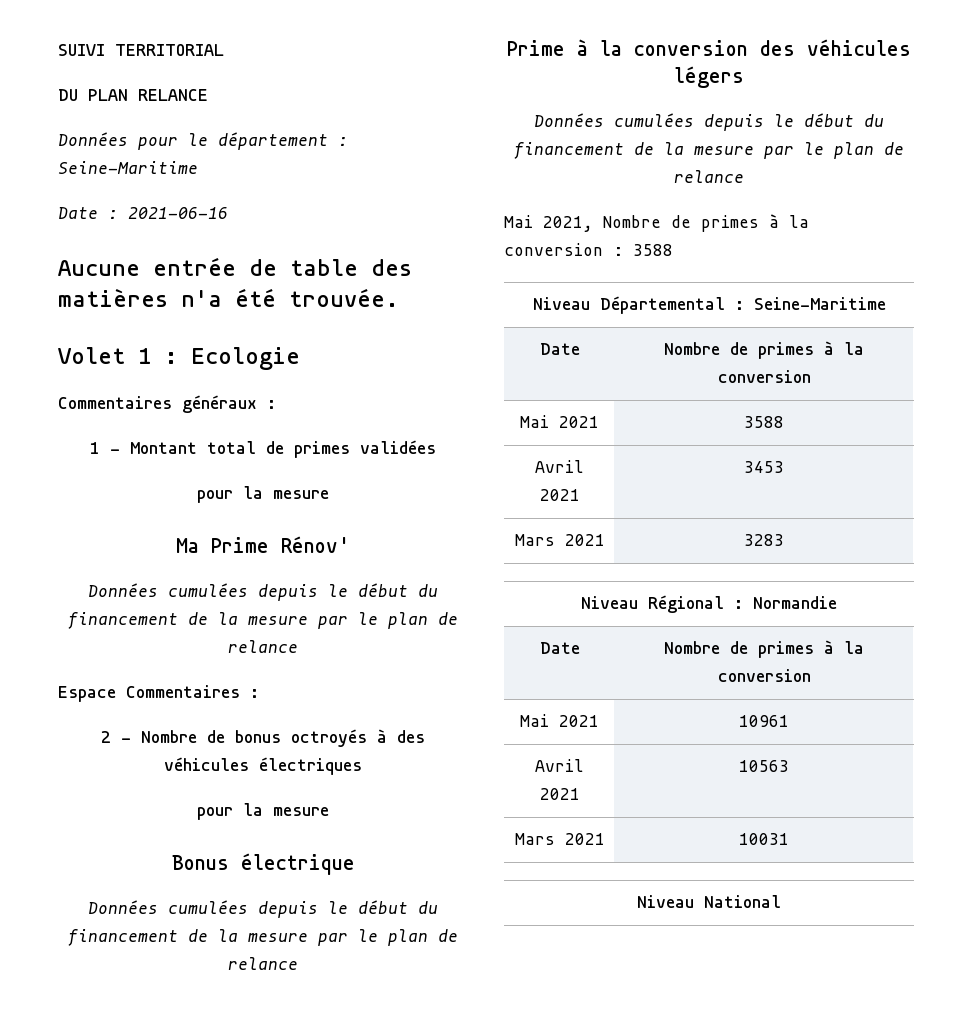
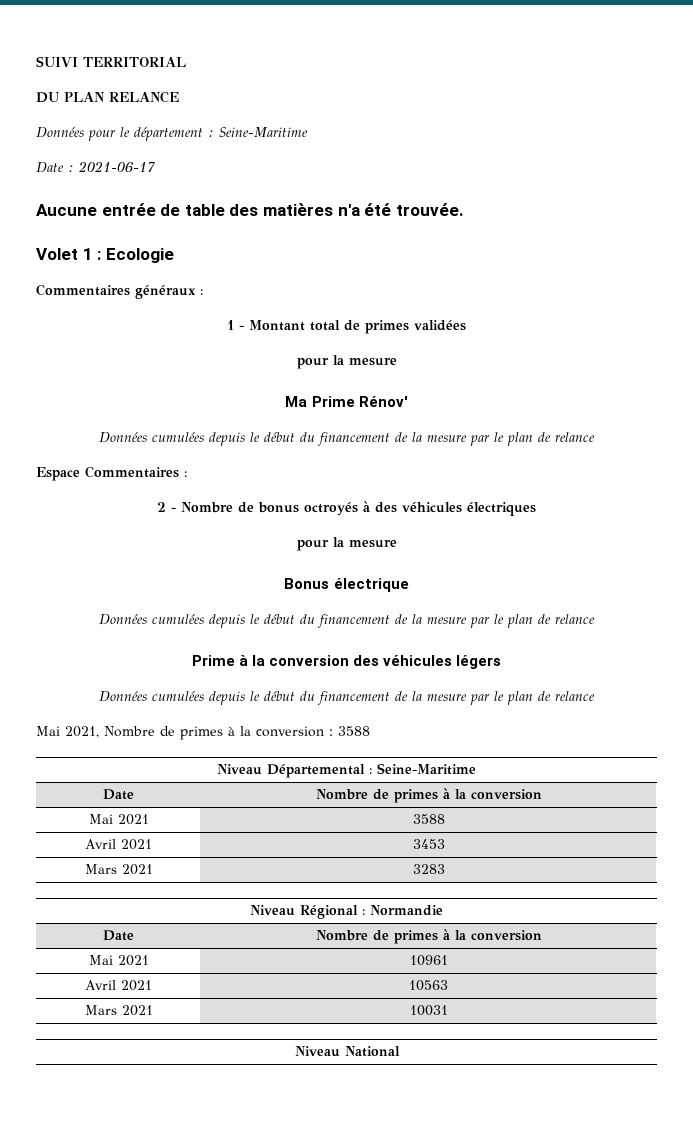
[128,207,228,219] 2021-06-16 -> [78,161,155,172] 2021-06-17

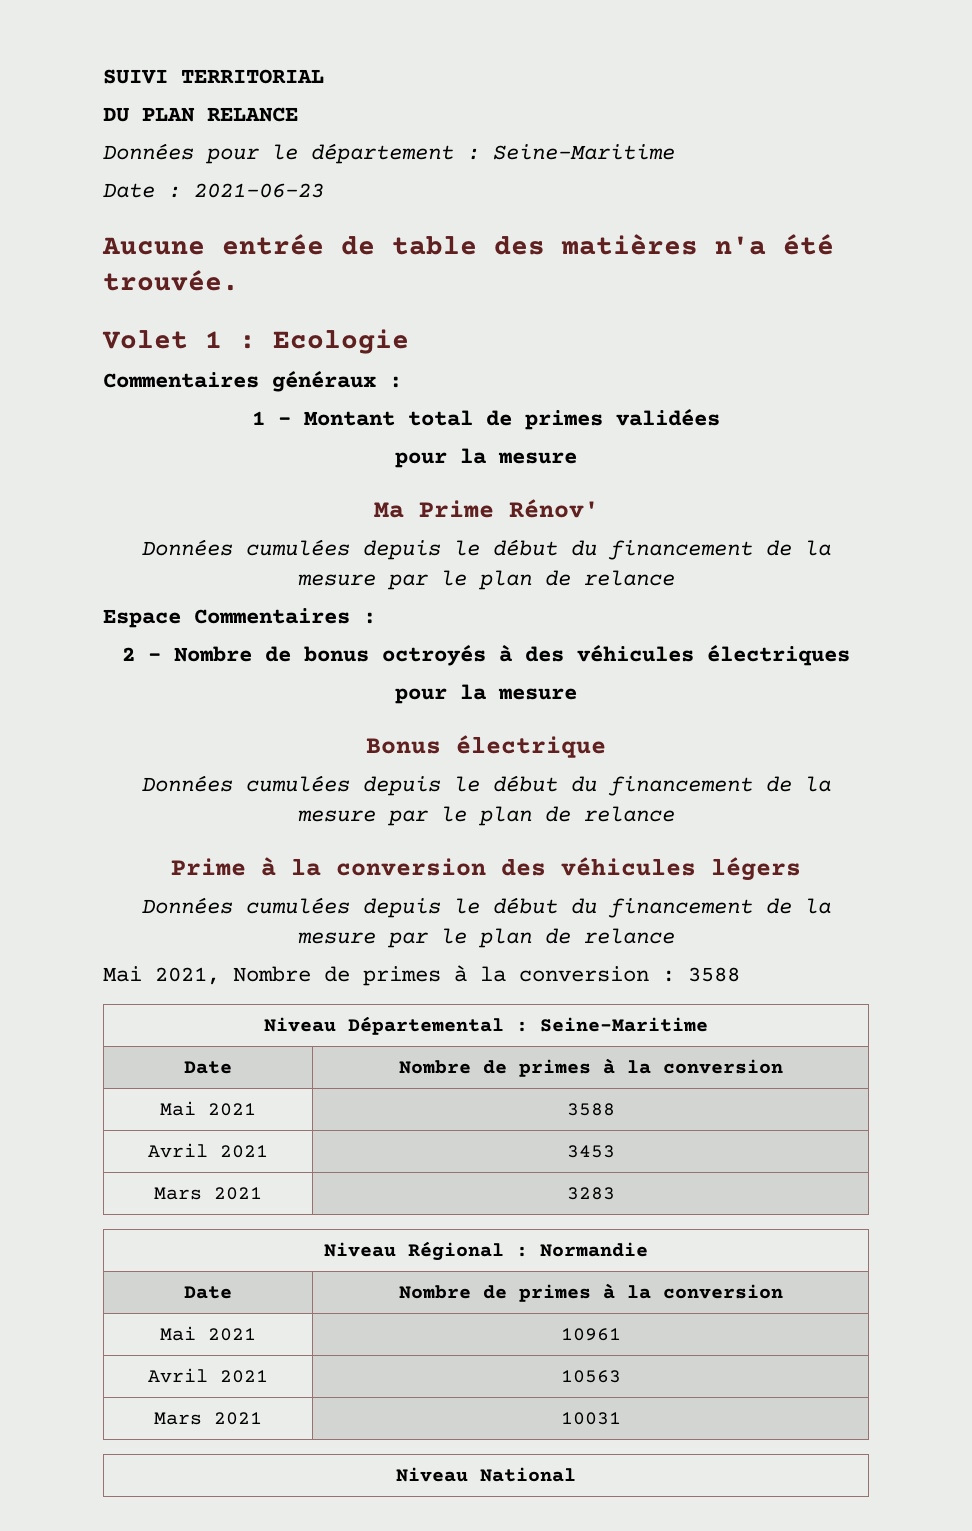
[78,161,155,172] 2021-06-17 -> [194,183,324,198] 2021-06-23

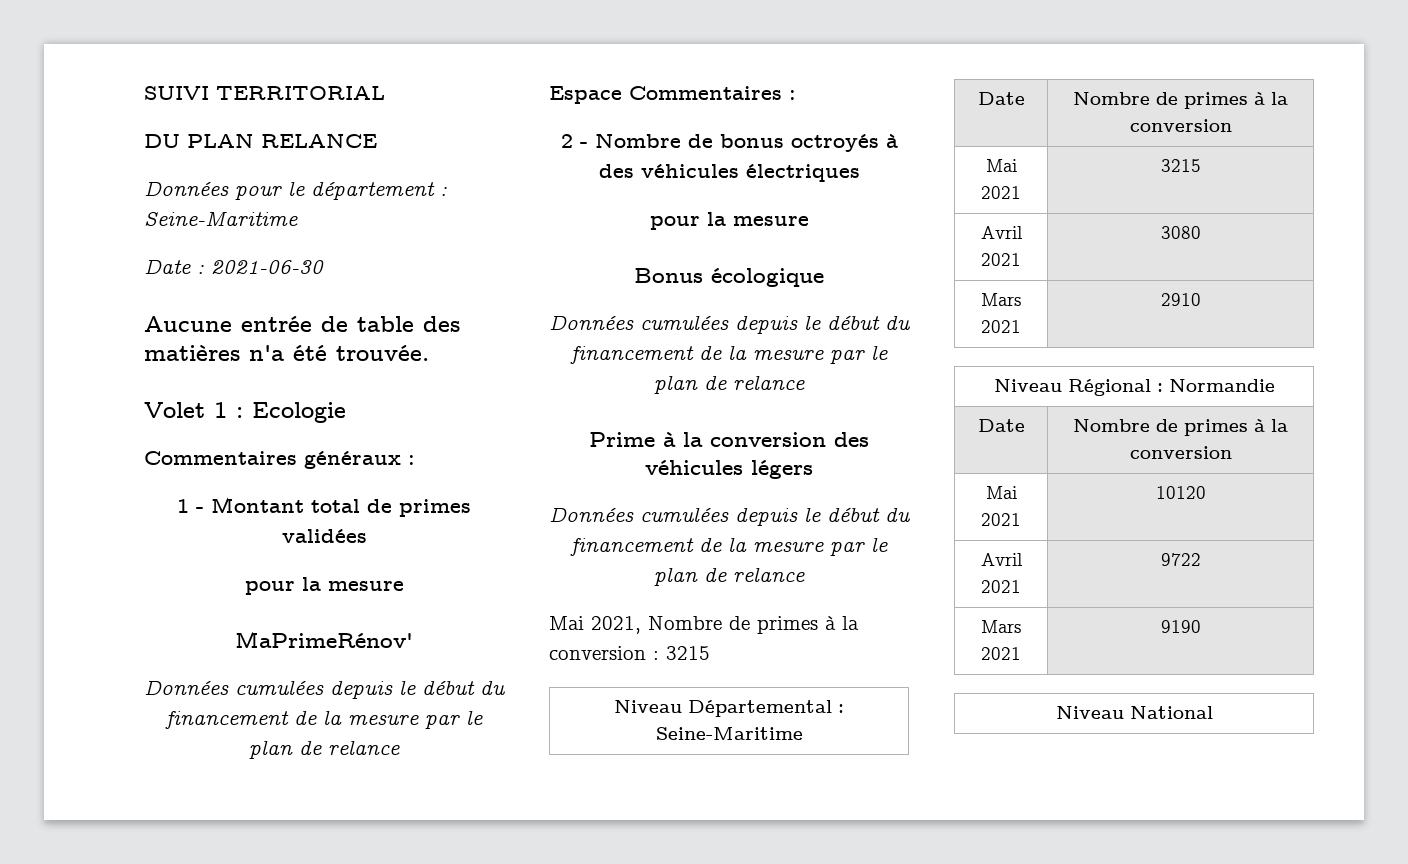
[194,183,324,198] 2021-06-23 -> [211,260,324,274] 2021-06-30
[373,499,599,518] Ma Prime Rénov' -> [235,631,413,648] MaPrimeRénov'
[456,735,606,758] électrique -> [711,268,824,287] écologique
[688,967,740,982] 3588 -> [666,646,710,660] 3215
[566,1103,615,1116] [148,1143,268,1158] [566,1145,615,1158] [154,1187,262,1200] [566,1187,615,1200] 3588 // Avril 2021 | 3453 // Mars 2021 | 3283 -> [1160,159,1201,172] [980,226,1023,239] [981,253,1021,266] [1160,226,1201,239] [981,293,1021,306] [981,320,1021,333] [1160,293,1201,306] 3215 // Avril 2021 | 3080 // Mars 2021 | 2910
[560,1328,621,1341] [148,1368,268,1383] [560,1370,621,1383] [154,1412,262,1425] [560,1412,621,1425] 10961 // Avril 2021 | 10563 // Mars 2021 | 10031 -> [1155,486,1206,499] [980,553,1023,566] [981,580,1021,593] [1160,553,1201,566] [981,620,1021,633] [981,647,1021,660] [1160,620,1201,633] 10120 // Avril 2021 | 9722 // Mars 2021 | 9190

